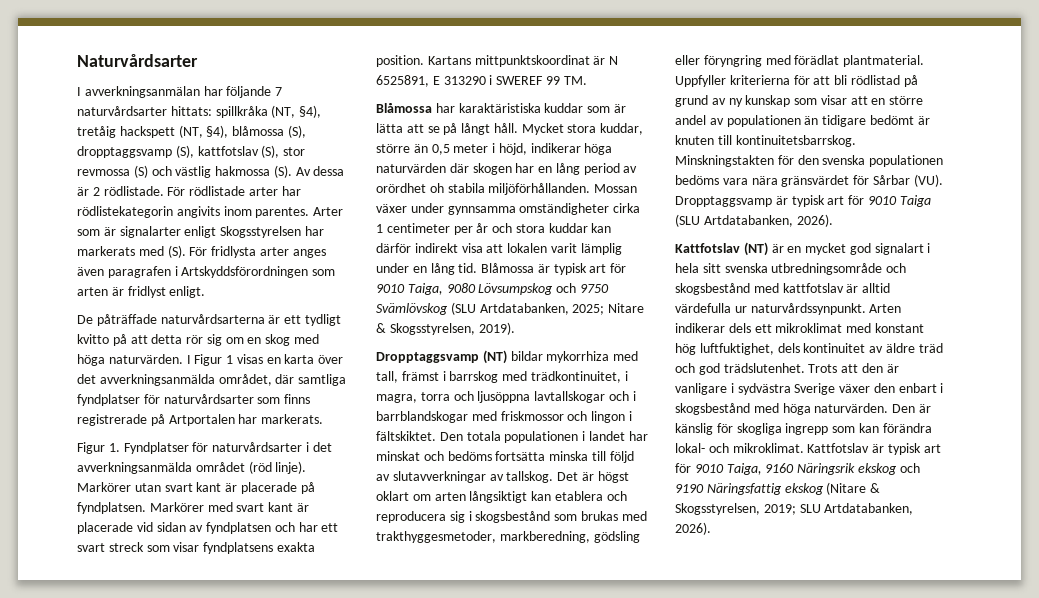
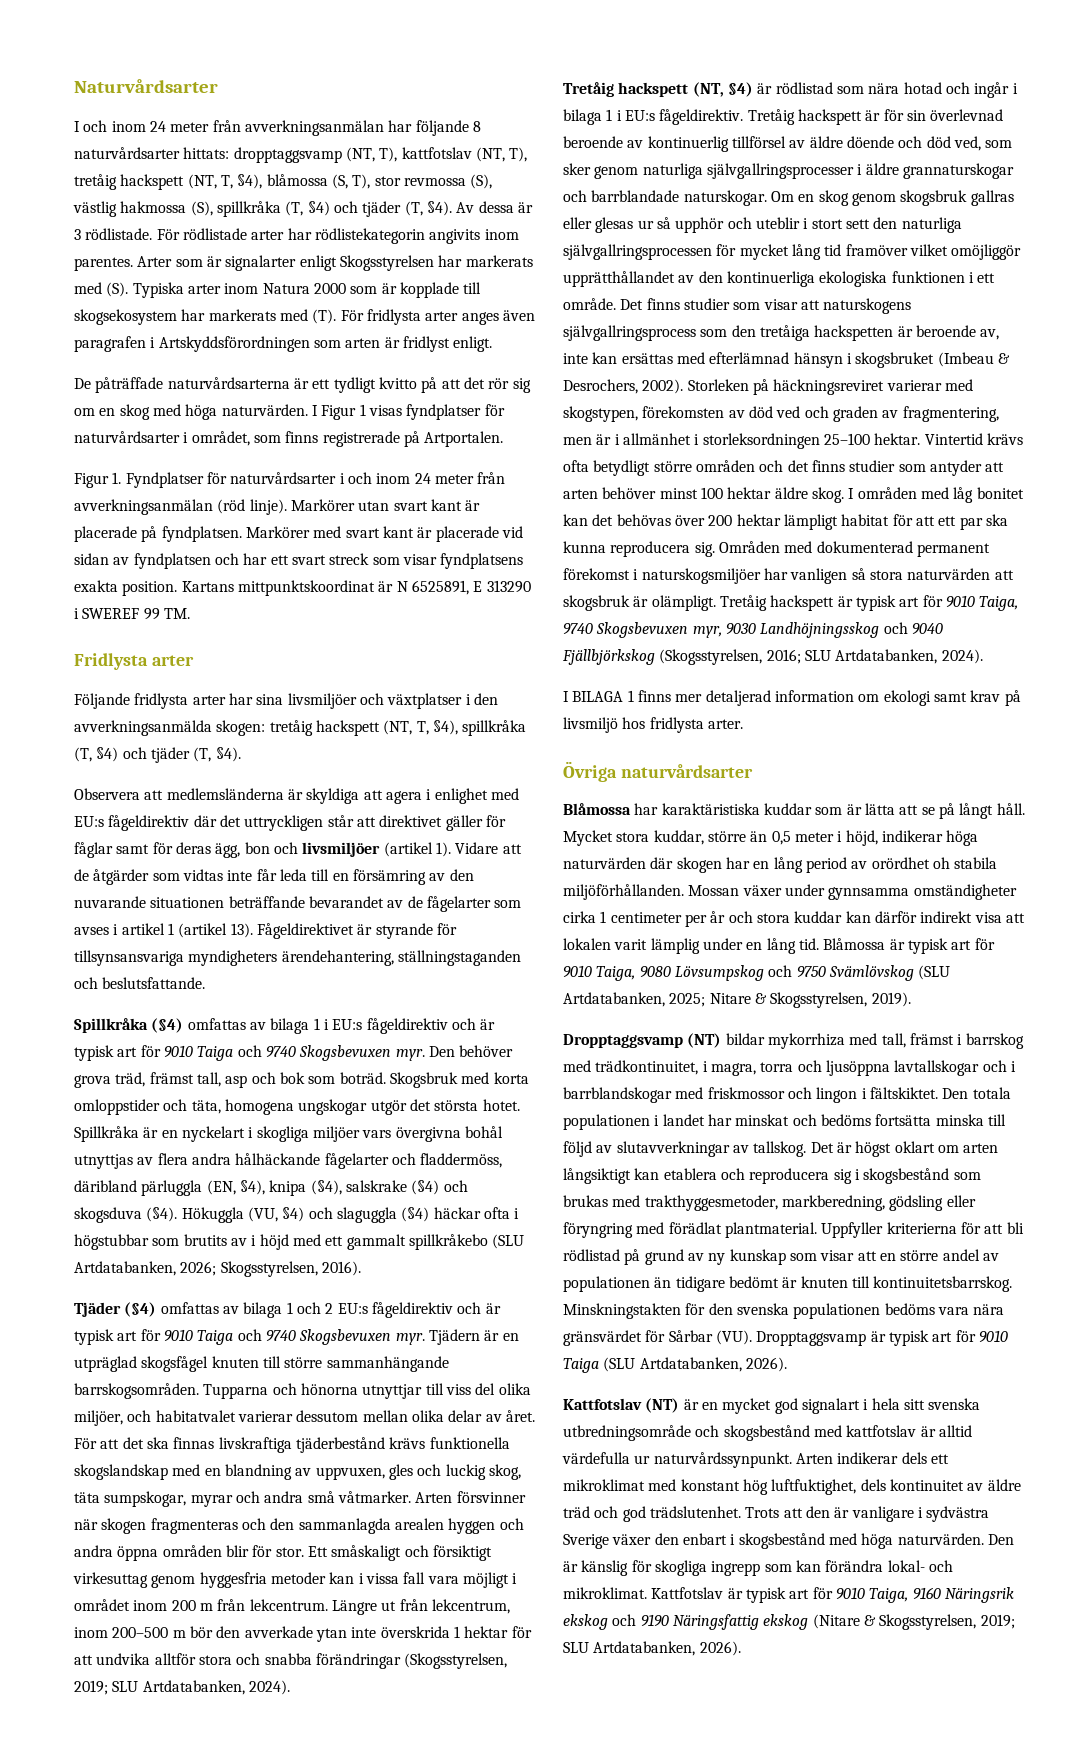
(81, 91) none -> [83,120,241,132] och inom 24 meter från
[275,87,283,96] 7 -> [472,121,481,132] 8
[215,105,322,118] [77,125,203,138] spillkråka (NT, §4), tretåig hackspett (NT, -> [233,147,528,163] [74,174,233,190] dropptaggsvamp (NT, T), kattfotslav (NT, T), tretåig hackspett (NT, T,
[287,125,306,138] [77,145,306,158] [77,165,292,178] (S), dropptaggsvamp (S), kattfotslav (S), stor revmossa (S) och västlig hakmossa (S). -> [331,174,493,189] [73,201,452,217] (S, T), stor revmossa (S), västlig hakmossa (S), spillkråka (T, §4) och tjäder (T, §4).
[92,187,100,196] 2 -> [74,229,81,240] 3
(186, 251) none -> [132,282,482,298] [74,309,337,325] Typiska arter inom Natura 2000 som är kopplade till skogsekosystem har markerats med (T).
[151,334,183,344] detta -> [463,377,485,389] det
[266,354,344,364] [77,374,347,386] en karta över det avverkningsanmälda området, där samtliga -> (402, 410) none
(254, 399) none -> [183,431,250,446] i området,
[168,414,324,426] Artportalen har markerats. -> [424,431,504,447] Artportalen.
[312,442,332,452] [77,462,245,474] det avverkningsanmälda området -> [347,472,506,484] [74,499,213,515] och inom 24 meter från avverkningsanmälan
(587, 80) none -> [74,653,194,670] [74,693,498,709] [74,720,527,736] [74,747,241,763] [74,788,519,804] [74,815,506,831] [74,842,522,858] [74,869,474,885] [74,896,522,912] [74,923,457,939] [74,950,521,966] [74,977,206,989] [74,1018,496,1034] [74,1045,514,1061] [74,1072,529,1088] [74,1099,520,1115] [74,1126,503,1142] [74,1153,503,1169] [74,1180,468,1196] [74,1207,520,1223] [74,1234,525,1250] [74,1261,361,1277] [74,1302,501,1318] [74,1329,519,1345] [74,1356,449,1372] [74,1383,531,1399] [74,1410,535,1426] [74,1437,510,1453] [74,1464,521,1480] [74,1491,526,1507] [74,1518,524,1534] [74,1545,492,1561] [73,1572,518,1588] [74,1599,510,1615] [74,1626,532,1642] [74,1653,508,1669] [74,1680,290,1695] [563,82,1018,98] [563,109,1004,125] [563,136,1013,152] [563,163,1014,179] [563,190,1014,206] [563,217,962,233] [563,244,1022,260] [563,271,996,287] [563,298,912,314] [563,325,1000,341] [563,352,1010,368] [563,379,973,395] [563,406,999,422] [563,433,1023,449] [563,460,1005,476] [563,487,1024,503] [563,514,1008,530] [563,541,990,557] [563,568,1014,584] [563,595,1019,611] [563,622,943,638] [562,649,983,665] [563,690,1021,706] [563,717,743,733] [563,761,753,782] // Fridlysta arter // Följande fridlysta arter har sina livsmiljöer och växtplatser i den avverkningsanmälda skogen: tretåig hackspett (NT, T, §4), spillkråka (T, §4) och tjäder (T, §4). // Observera att medlemsländerna är skyldiga att agera i enlighet med EU:s fågeldirektiv där det uttryckligen står att direktivet gäller för fåglar samt för deras ägg, bon och livsmiljöer (artikel 1). Vidare att de åtgärder som vidtas inte får leda till en försämring av den nuvarande situationen beträffande bevarandet av de fågelarter som avses i artikel 1 (artikel 13). Fågeldirektivet är styrande för tillsynsansvariga myndigheters ärendehantering, ställningstaganden och beslutsfattande. // Spillkråka (§4) omfattas av bilaga 1 i EU:s fågeldirektiv och är typisk art för 9010 Taiga och 9740 Skogsbevuxen myr. Den behöver grova träd, främst tall, asp och bok som boträd. Skogsbruk med korta omloppstider och täta, homogena ungskogar utgör det största hotet. Spillkråka är en nyckelart i skogliga miljöer vars övergivna bohål utnyttjas av flera andra hålhäckande fågelarter och fladdermöss, däribland pärluggla (EN, §4), knipa (§4), salskrake (§4) och skogsduva (§4). Hökuggla (VU, §4) och slaguggla (§4) häckar ofta i högstubbar som brutits av i höjd med ett gammalt spillkråkebo (SLU Artdatabanken, 2026; Skogsstyrelsen, 2016). // Tjäder (§4) omfattas av bilaga 1 och 2 EU:s fågeldirektiv och är typisk art för 9010 Taiga och 9740 Skogsbevuxen myr. Tjädern är en utpräglad skogsfågel knuten till större sammanhängande barrskogsområden. Tupparna och hönorna utnyttjar till viss del olika miljöer, och habitatvalet varierar dessutom mellan olika delar av året. För att det ska finnas livskraftiga tjäderbestånd krävs funktionella skogslandskap med en blandning av uppvuxen, gles och luckig skog, täta sumpskogar, myrar och andra små våtmarker. Arten försvinner när skogen fragmenteras och den sammanlagda arealen hyggen och andra öppna områden blir för stor. Ett småskaligt och försiktigt virkesuttag genom hyggesfria metoder kan i vissa fall vara möjligt i området inom 200 m från lekcentrum. Längre ut från lekcentrum, inom 200–500 m bör den avverkade ytan inte överskrida 1 hektar för att undvika alltför stora och snabba förändringar (Skogsstyrelsen, 2019; SLU Artdatabanken, 2024). // Tretåig hackspett (NT, §4) är rödlistad som nära hotad och ingår i bilaga 1 i EU:s fågeldirektiv. Tretåig hackspett är för sin överlevnad beroende av kontinuerlig tillförsel av äldre döende och död ved, som sker genom naturliga självgallringsprocesser i äldre grannaturskogar och barrblandade naturskogar. Om en skog genom skogsbruk gallras eller glesas ur så upphör och uteblir i stort sett den naturliga självgallringsprocessen för mycket lång tid framöver vilket omöjliggör upprätthållandet av den kontinuerliga ekologiska funktionen i ett område. Det finns studier som visar att naturskogens självgallringsprocess som den tretåiga hackspetten är beroende av, inte kan ersättas med efterlämnad hänsyn i skogsbruket (Imbeau & Desrochers, 2002). Storleken på häckningsreviret varierar med skogstypen, förekomsten av död ved och graden av fragmentering, men är i allmänhet i storleksordningen 25–100 hektar. Vintertid krävs ofta betydligt större områden och det finns studier som antyder att arten behöver minst 100 hektar äldre skog. I områden med låg bonitet kan det behövas över 200 hektar lämpligt habitat för att ett par ska kunna reproducera sig. Områden med dokumenterad permanent förekomst i naturskogsmiljöer har vanligen så stora naturvärden att skogsbruk är olämpligt. Tretåig hackspett är typisk art för 9010 Taiga, 9740 Skogsbevuxen myr, 9030 Landhöjningsskog och 9040 Fjällbjörkskog (Skogsstyrelsen, 2016; SLU Artdatabanken, 2024). // I BILAGA 1 finns mer detaljerad information om ekologi samt krav på livsmiljö hos fridlysta arter. // Övriga naturvårdsarter

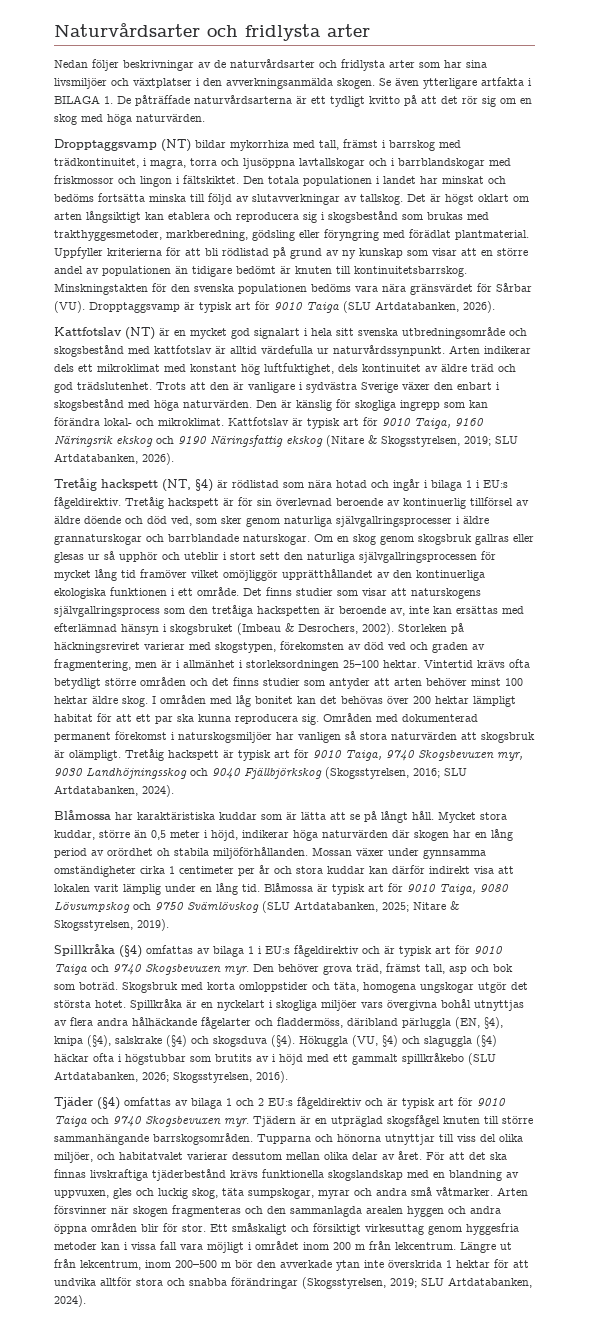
[74,120,481,136] [74,147,528,163] [74,174,493,190] [73,201,533,217] [74,228,519,244] [74,255,533,271] [74,282,482,298] [74,309,535,325] [74,336,493,352] // I och inom 24 meter från avverkningsanmälan har följande 8 naturvårdsarter hittats: dropptaggsvamp (NT, T), kattfotslav (NT, T), tretåig hackspett (NT, T, §4), blåmossa (S, T), stor revmossa (S), västlig hakmossa (S), spillkråka (T, §4) och tjäder (T, §4). Av dessa är 3 rödlistade. För rödlistade arter har rödlistekategorin angivits inom parentes. Arter som är signalarter enligt Skogsstyrelsen har markerats med (S). Typiska arter inom Natura 2000 som är kopplade till skogsekosystem har markerats med (T). För fridlysta arter anges även paragrafen i Artskyddsförordningen som arten är fridlyst enligt. // -> [207,24,370,41] [54,59,487,71] [54,77,532,89] [54,95,113,104] och fridlysta arter // Nedan följer beskrivningar av de naturvårdsarter och fridlysta arter som har sina livsmiljöer och växtplatser i den avverkningsanmälda skogen. Se även ytterligare artfakta i BILAGA 1.
[311,404,505,420] [74,431,504,447] [74,472,506,488] [74,499,481,515] [74,526,523,542] [74,553,524,569] [74,580,531,596] [74,608,190,620] [74,653,194,670] [74,693,498,709] [74,720,527,736] [74,747,241,763] [74,788,519,804] [74,815,506,831] [74,842,522,858] [74,869,474,885] [74,896,522,912] [74,923,457,939] [74,950,521,966] [74,977,206,989] I Figur 1 visas fyndplatser för naturvårdsarter i området, som finns registrerade på Artportalen. // Figur 1. Fyndplatser för naturvårdsarter i och inom 24 meter från avverkningsanmälan (röd linje). Markörer utan svart kant är placerade på fyndplatsen. Markörer med svart kant är placerade vid sidan av fyndplatsen och har ett svart streck som visar fyndplatsens exakta position. Kartans mittpunktskoordinat är N 6525891, E 313290 i SWEREF 99 TM. // Fridlysta arter // Följande fridlysta arter har sina livsmiljöer och växtplatser i den avverkningsanmälda skogen: tretåig hackspett (NT, T, §4), spillkråka (T, §4) och tjäder (T, §4). // Observera att medlemsländerna är skyldiga att agera i enlighet med EU:s fågeldirektiv där det uttryckligen står att direktivet gäller för fåglar samt för deras ägg, bon och livsmiljöer (artikel 1). Vidare att de åtgärder som vidtas inte får leda till en försämring av den nuvarande situationen beträffande bevarandet av de fågelarter som avses i artikel 1 (artikel 13). Fågeldirektivet är styrande för tillsynsansvariga myndigheters ärendehantering, ställningstaganden och beslutsfattande. -> [54,139,461,152] [54,158,511,169] [54,175,506,187] [54,193,529,205] [54,211,489,223] [54,229,529,241] [54,247,528,259] [54,266,467,277] [54,283,532,295] [54,301,495,313] [54,327,527,340] [54,345,531,357] [54,363,516,375] [54,382,500,393] [54,399,488,411] [54,417,484,429] [54,435,518,447] [54,453,174,465] [54,478,508,492] [54,497,529,509] [54,516,489,527] [54,534,534,545] [54,551,496,563] [54,569,485,581] [54,587,481,599] [54,605,524,617] [54,623,464,635] [54,641,485,653] [54,659,530,671] [54,677,523,689] [54,695,516,707] [54,713,478,725] [54,731,535,743] [54,749,523,761] [54,767,467,779] [54,785,174,797] [54,810,507,823] [54,829,513,841] [54,847,486,859] [54,865,514,877] [54,883,509,895] [54,901,459,913] [54,919,169,931] // Dropptaggsvamp (NT) bildar mykorrhiza med tall, främst i barrskog med trädkontinuitet, i magra, torra och ljusöppna lavtallskogar och i barrblandskogar med friskmossor och lingon i fältskiktet. Den totala populationen i landet har minskat och bedöms fortsätta minska till följd av slutavverkningar av tallskog. Det är högst oklart om arten långsiktigt kan etablera och reproducera sig i skogsbestånd som brukas med trakthyggesmetoder, markberedning, gödsling eller föryngring med förädlat plantmaterial. Uppfyller kriterierna för att bli rödlistad på grund av ny kunskap som visar att en större andel av populationen än tidigare bedömt är knuten till kontinuitetsbarrskog. Minskningstakten för den svenska populationen bedöms vara nära gränsvärdet för Sårbar (VU). Dropptaggsvamp är typisk art för 9010 Taiga (SLU Artdatabanken, 2026). // Kattfotslav (NT) är en mycket god signalart i hela sitt svenska utbredningsområde och skogsbestånd med kattfotslav är alltid värdefulla ur naturvårdssynpunkt. Arten indikerar dels ett mikroklimat med konstant hög luftfuktighet, dels kontinuitet av äldre träd och god trädslutenhet. Trots att den är vanligare i sydvästra Sverige växer den enbart i skogsbestånd med höga naturvärden. Den är känslig för skogliga ingrepp som kan förändra lokal- och mikroklimat. Kattfotslav är typisk art för 9010 Taiga, 9160 Näringsrik ekskog och 9190 Näringsfattig ekskog (Nitare & Skogsstyrelsen, 2019; SLU Artdatabanken, 2026). // Tretåig hackspett (NT, §4) är rödlistad som nära hotad och ingår i bilaga 1 i EU:s fågeldirektiv. Tretåig hackspett är för sin överlevnad beroende av kontinuerlig tillförsel av äldre döende och död ved, som sker genom naturliga självgallringsprocesser i äldre grannaturskogar och barrblandade naturskogar. Om en skog genom skogsbruk gallras eller glesas ur så upphör och uteblir i stort sett den naturliga självgallringsprocessen för mycket lång tid framöver vilket omöjliggör upprätthållandet av den kontinuerliga ekologiska funktionen i ett område. Det finns studier som visar att naturskogens självgallringsprocess som den tretåiga hackspetten är beroende av, inte kan ersättas med efterlämnad hänsyn i skogsbruket (Imbeau & Desrochers, 2002). Storleken på häckningsreviret varierar med skogstypen, förekomsten av död ved och graden av fragmentering, men är i allmänhet i storleksordningen 25–100 hektar. Vintertid krävs ofta betydligt större områden och det finns studier som antyder att arten behöver minst 100 hektar äldre skog. I områden med låg bonitet kan det behövas över 200 hektar lämpligt habitat för att ett par ska kunna reproducera sig. Områden med dokumenterad permanent förekomst i naturskogsmiljöer har vanligen så stora naturvärden att skogsbruk är olämpligt. Tretåig hackspett är typisk art för 9010 Taiga, 9740 Skogsbevuxen myr, 9030 Landhöjningsskog och 9040 Fjällbjörkskog (Skogsstyrelsen, 2016; SLU Artdatabanken, 2024). // Blåmossa har karaktäristiska kuddar som är lätta att se på långt håll. Mycket stora kuddar, större än 0,5 meter i höjd, indikerar höga naturvärden där skogen har en lång period av orördhet oh stabila miljöförhållanden. Mossan växer under gynnsamma omständigheter cirka 1 centimeter per år och stora kuddar kan därför indirekt visa att lokalen varit lämplig under en lång tid. Blåmossa är typisk art för 9010 Taiga, 9080 Lövsumpskog och 9750 Svämlövskog (SLU Artdatabanken, 2025; Nitare & Skogsstyrelsen, 2019).
[563,82,1018,98] [563,109,1004,125] [563,136,1013,152] [563,163,1014,179] [563,190,1014,206] [563,217,962,233] [563,244,1022,260] [563,271,996,287] [563,298,912,314] [563,325,1000,341] [563,352,1010,368] [563,379,973,395] [563,406,999,422] [563,433,1023,449] [563,460,1005,476] [563,487,1024,503] [563,514,1008,530] [563,541,990,557] [563,568,1014,584] [563,595,1019,611] [563,622,943,638] [562,649,983,665] [563,690,1021,706] [563,717,743,733] [563,761,753,782] [563,803,1025,819] [563,830,979,846] [563,857,998,873] [563,884,1017,900] [563,911,1025,927] [563,938,995,954] [563,965,951,981] [563,992,911,1008] [563,1033,1024,1049] [563,1060,1016,1076] [563,1087,1011,1103] [563,1114,1006,1130] [563,1141,999,1157] [563,1168,981,1184] [563,1195,976,1211] [563,1222,1024,1238] [563,1249,999,1265] [563,1276,1013,1292] [563,1303,1005,1319] [563,1330,1008,1346] [563,1357,787,1373] [563,1398,981,1414] [563,1425,972,1441] [562,1452,949,1468] [563,1479,1021,1495] [563,1506,990,1522] [563,1533,1014,1549] [563,1560,953,1576] [563,1587,1014,1603] [563,1614,1015,1630] [563,1641,741,1656] // Tretåig hackspett (NT, §4) är rödlistad som nära hotad och ingår i bilaga 1 i EU:s fågeldirektiv. Tretåig hackspett är för sin överlevnad beroende av kontinuerlig tillförsel av äldre döende och död ved, som sker genom naturliga självgallringsprocesser i äldre grannaturskogar och barrblandade naturskogar. Om en skog genom skogsbruk gallras eller glesas ur så upphör och uteblir i stort sett den naturliga självgallringsprocessen för mycket lång tid framöver vilket omöjliggör upprätthållandet av den kontinuerliga ekologiska funktionen i ett område. Det finns studier som visar att naturskogens självgallringsprocess som den tretåiga hackspetten är beroende av, inte kan ersättas med efterlämnad hänsyn i skogsbruket (Imbeau & Desrochers, 2002). Storleken på häckningsreviret varierar med skogstypen, förekomsten av död ved och graden av fragmentering, men är i allmänhet i storleksordningen 25–100 hektar. Vintertid krävs ofta betydligt större områden och det finns studier som antyder att arten behöver minst 100 hektar äldre skog. I områden med låg bonitet kan det behövas över 200 hektar lämpligt habitat för att ett par ska kunna reproducera sig. Områden med dokumenterad permanent förekomst i naturskogsmiljöer har vanligen så stora naturvärden att skogsbruk är olämpligt. Tretåig hackspett är typisk art för 9010 Taiga, 9740 Skogsbevuxen myr, 9030 Landhöjningsskog och 9040 Fjällbjörkskog (Skogsstyrelsen, 2016; SLU Artdatabanken, 2024). // I BILAGA 1 finns mer detaljerad information om ekologi samt krav på livsmiljö hos fridlysta arter. // Övriga naturvårdsarter // Blåmossa har karaktäristiska kuddar som är lätta att se på långt håll. Mycket stora kuddar, större än 0,5 meter i höjd, indikerar höga naturvärden där skogen har en lång period av orördhet oh stabila miljöförhållanden. Mossan växer under gynnsamma omständigheter cirka 1 centimeter per år och stora kuddar kan därför indirekt visa att lokalen varit lämplig under en lång tid. Blåmossa är typisk art för 9010 Taiga, 9080 Lövsumpskog och 9750 Svämlövskog (SLU Artdatabanken, 2025; Nitare & Skogsstyrelsen, 2019). // Dropptaggsvamp (NT) bildar mykorrhiza med tall, främst i barrskog med trädkontinuitet, i magra, torra och ljusöppna lavtallskogar och i barrblandskogar med friskmossor och lingon i fältskiktet. Den totala populationen i landet har minskat och bedöms fortsätta minska till följd av slutavverkningar av tallskog. Det är högst oklart om arten långsiktigt kan etablera och reproducera sig i skogsbestånd som brukas med trakthyggesmetoder, markberedning, gödsling eller föryngring med förädlat plantmaterial. Uppfyller kriterierna för att bli rödlistad på grund av ny kunskap som visar att en större andel av populationen än tidigare bedömt är knuten till kontinuitetsbarrskog. Minskningstakten för den svenska populationen bedöms vara nära gränsvärdet för Sårbar (VU). Dropptaggsvamp är typisk art för 9010 Taiga (SLU Artdatabanken, 2026). // Kattfotslav (NT) är en mycket god signalart i hela sitt svenska utbredningsområde och skogsbestånd med kattfotslav är alltid värdefulla ur naturvårdssynpunkt. Arten indikerar dels ett mikroklimat med konstant hög luftfuktighet, dels kontinuitet av äldre träd och god trädslutenhet. Trots att den är vanligare i sydvästra Sverige växer den enbart i skogsbestånd med höga naturvärden. Den är känslig för skogliga ingrepp som kan förändra lokal- och mikroklimat. Kattfotslav är typisk art för 9010 Taiga, 9160 Näringsrik ekskog och 9190 Näringsfattig ekskog (Nitare & Skogsstyrelsen, 2019; SLU Artdatabanken, 2026). -> (86, 1301) none

